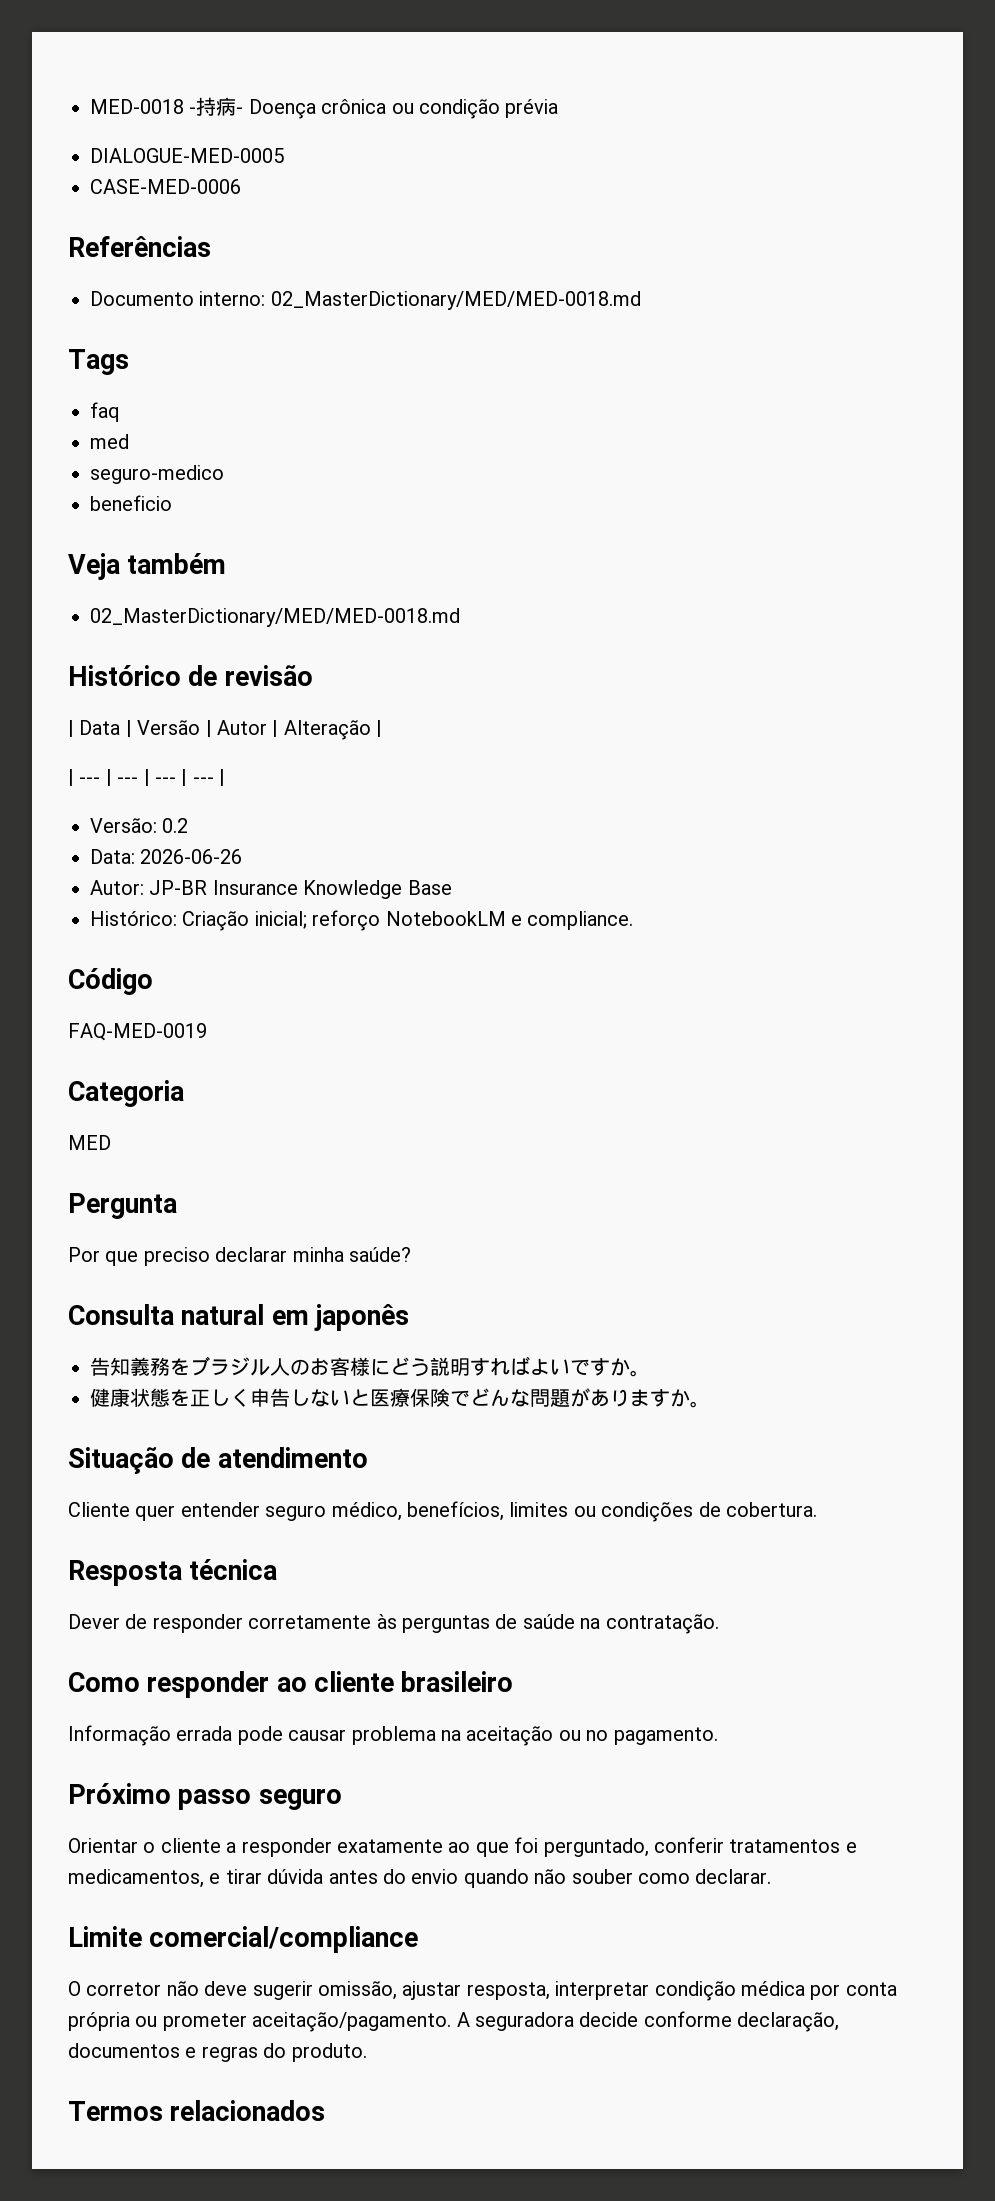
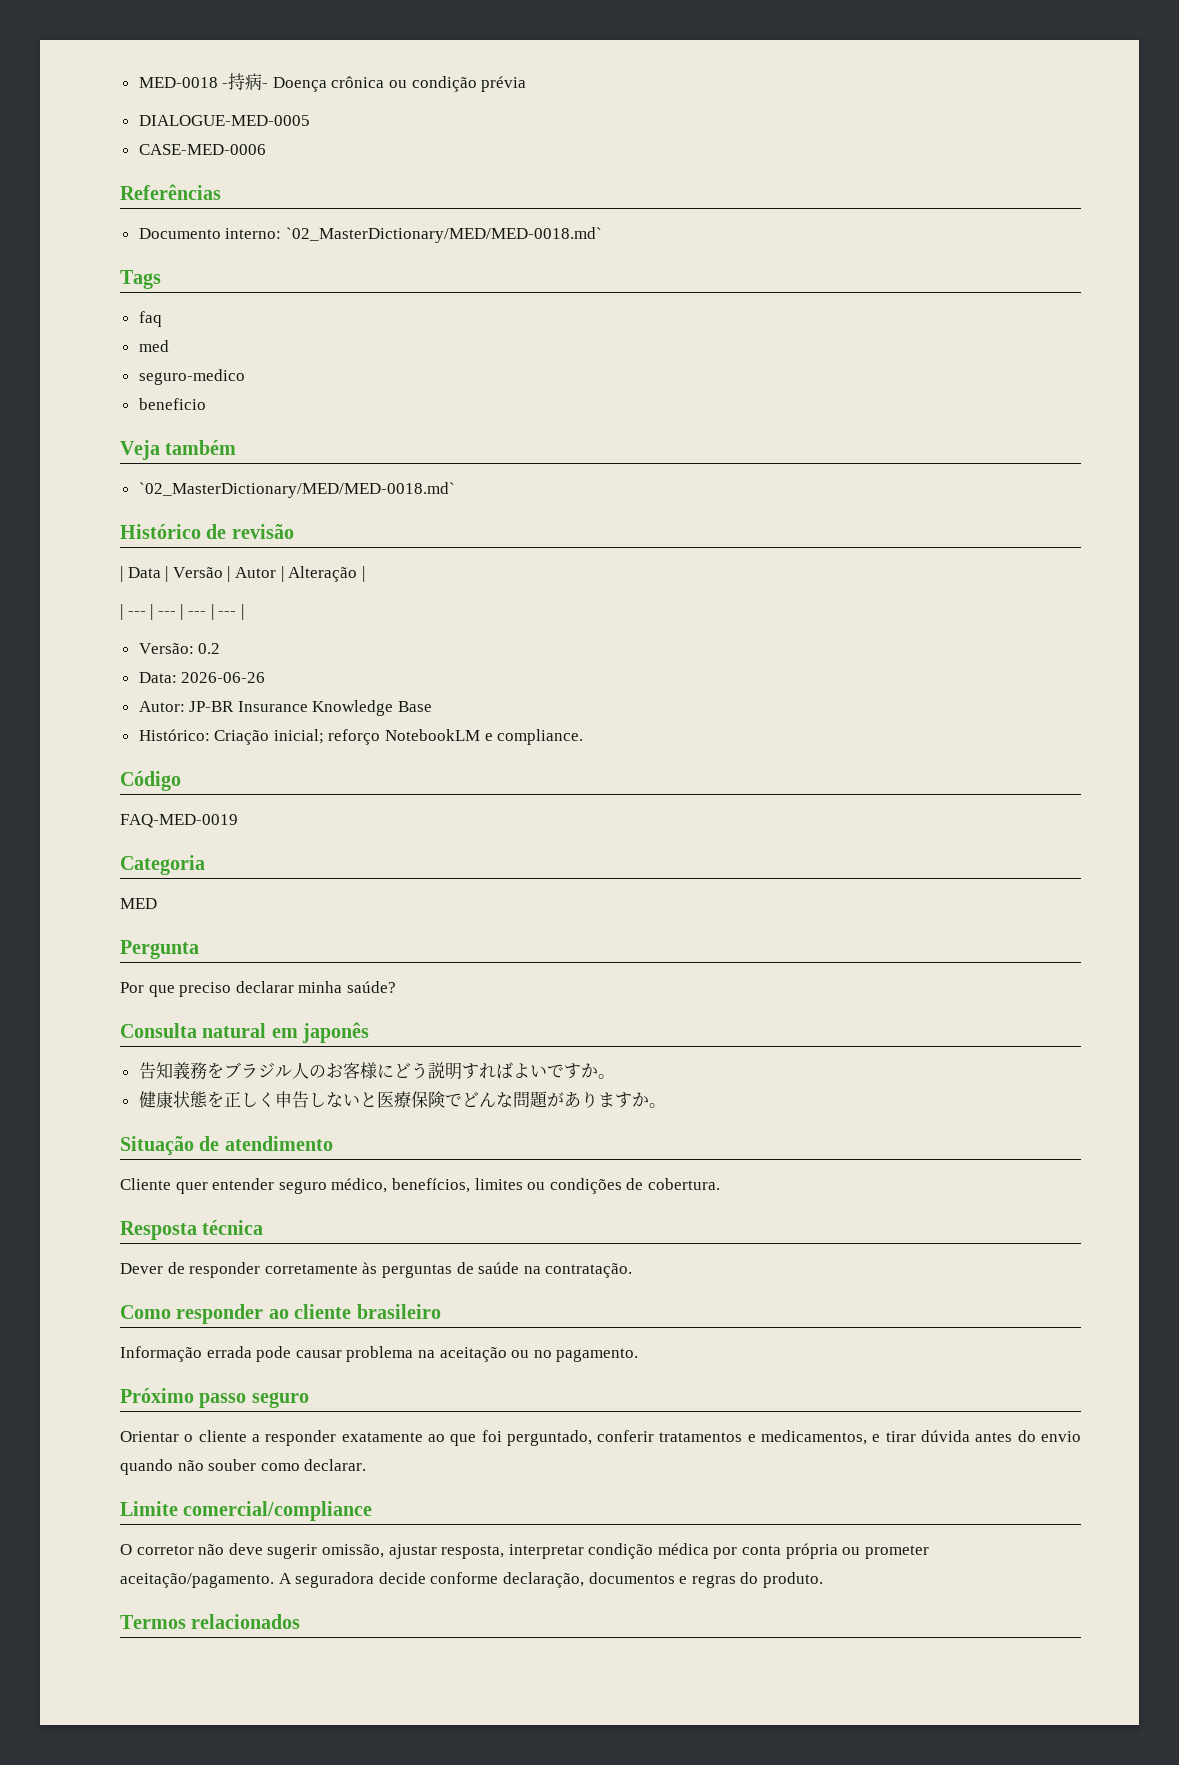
[270,291,641,310] 02_MasterDictionary/MED/MED-0018.md -> [285,227,602,243] `02_MasterDictionary/MED/MED-0018.md`
[90,608,460,627] 02_MasterDictionary/MED/MED-0018.md -> [138,482,455,498] `02_MasterDictionary/MED/MED-0018.md`

